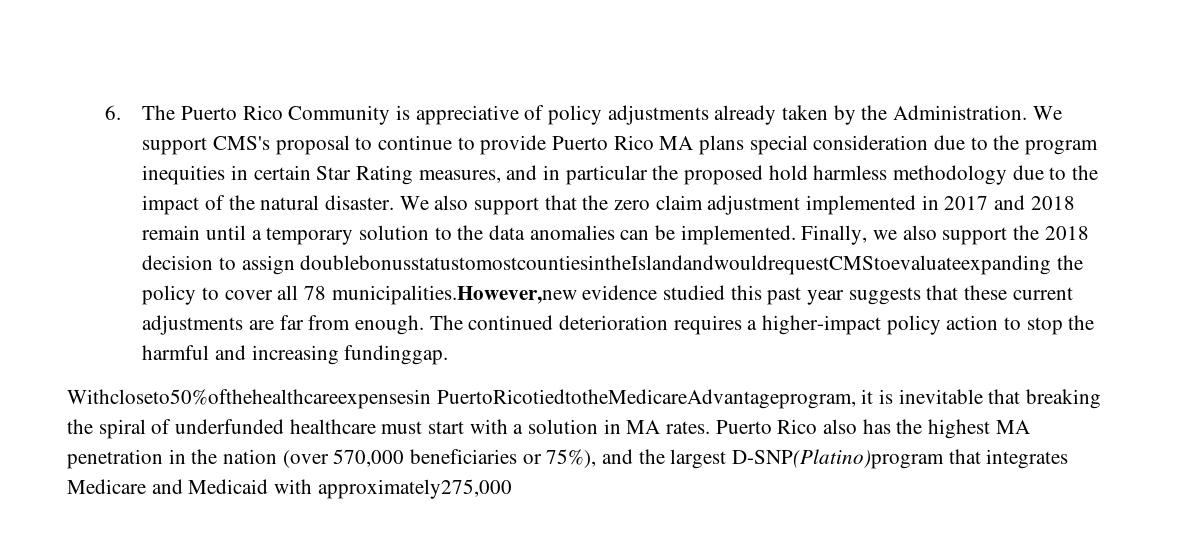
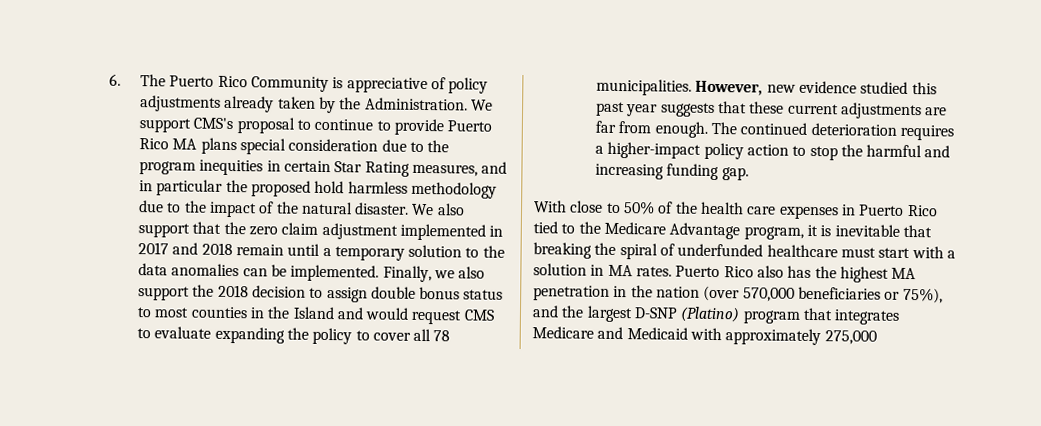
[300,255,1052,275] doublebonusstatustomostcountiesintheIslandandwouldrequestCMStoevaluateexpanding -> [370,286,504,300] [136,306,495,325] [136,326,285,344] double bonus status to most counties in the Island and would request CMS to evaluate expanding
[331,285,577,305] municipalities.However,new -> [595,78,796,96] municipalities. However, new
[344,345,449,365] [67,389,856,409] fundinggap. // Withcloseto50%ofthehealthcareexpensesin PuertoRicotiedtotheMedicareAdvantageprogram, -> [666,163,749,181] [534,200,938,220] [533,221,804,240] funding gap. // With close to 50% of the health care expenses in Puerto Rico tied to the Medicare Advantage program,
[732,449,945,469] D-SNP(Platino)program -> [633,306,801,324] D-SNP (Platino) program
[317,479,512,499] approximately275,000 -> [725,328,877,346] approximately 275,000

